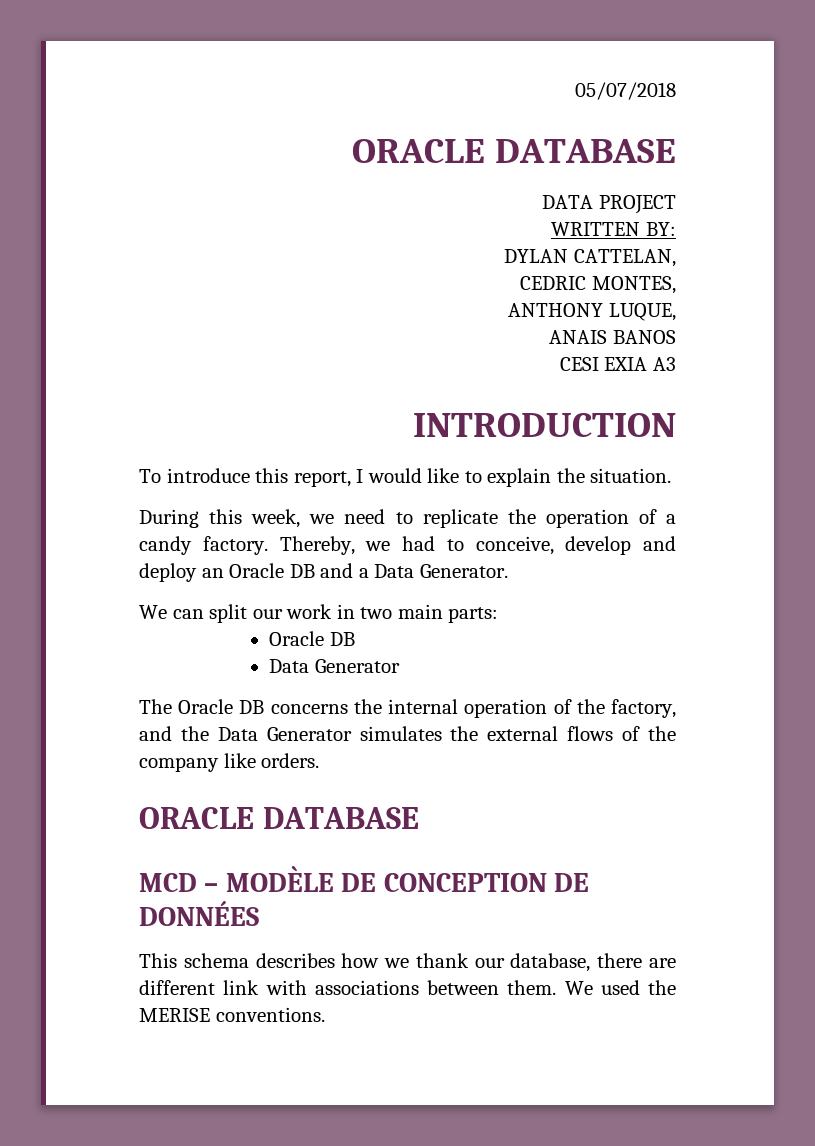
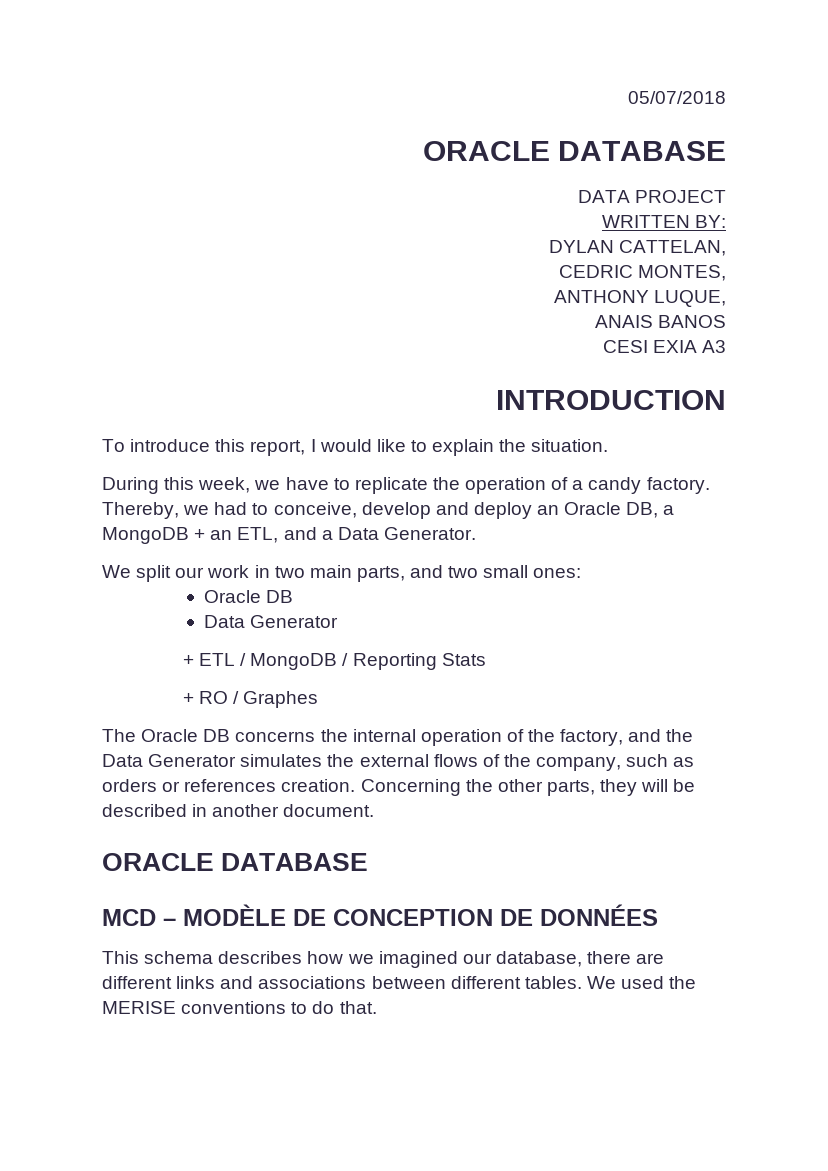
[344,509,386,524] need -> [285,477,329,490] have
[289,564,315,578] DB -> [626,502,675,518] [102,527,279,544] DB, a MongoDB + an ETL,
[172,609,204,619] can -> (131, 571) none
[448,607,499,623] parts: -> [356,565,582,582] parts, and two small ones:
(400, 666) none -> [182,653,486,670] [182,691,319,708] // + ETL / MongoDB / Reporting Stats // + RO / Graphes
[139,753,320,772] company like orders. -> [536,754,695,771] [102,779,696,796] [102,804,375,817] company, such as orders or references creation. Concerning the other parts, they will be described in another document.
[415,953,469,968] thank -> [378,951,458,968] imagined
[223,980,676,995] [139,1007,325,1022] link with associations between them. We used the MERISE conventions. -> [176,976,697,989] [102,1001,377,1014] links and associations between different tables. We used the MERISE conventions to do that.

